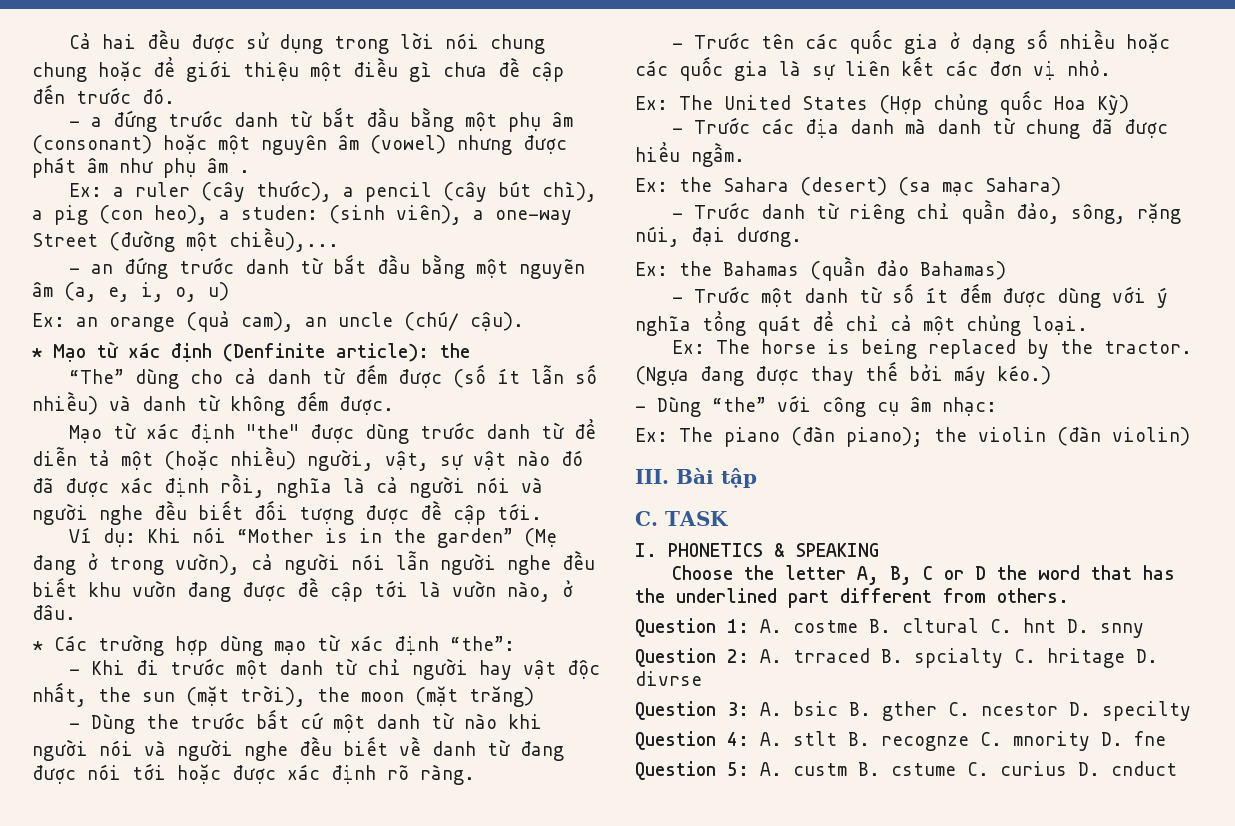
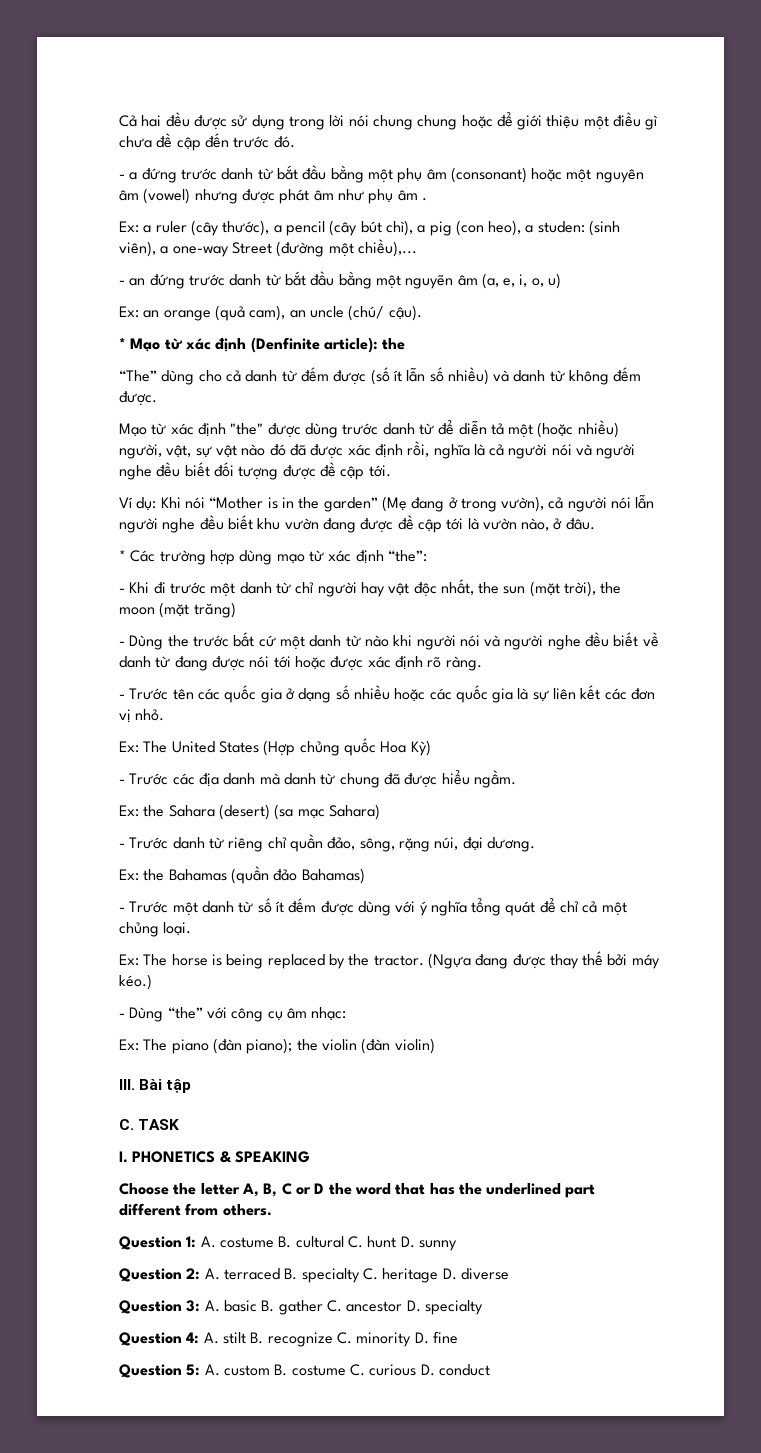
[793,618,1144,638] [635,648,1158,668] [635,671,702,686] [635,701,1191,721] [635,731,1166,751] [635,761,1177,780] costme B. cltural C. hnt D. snny // Question 2: A. trraced B. spcialty C. hritage D. divrse // Question 3: A. bsic B. gther C. ncestor D. specilty // Question 4: A. stlt B. recognze C. mnority D. fne // Question 5: A. custm B. cstume C. curius D. cnduct -> [219,1236,457,1251] [119,1268,509,1283] [119,1300,483,1315] [119,1331,458,1347] [119,1364,490,1378] costume B. cultural C. hunt D. sunny // Question 2: A. terraced B. specialty C. heritage D. diverse // Question 3: A. basic B. gather C. ancestor D. specialty // Question 4: A. stilt B. recognize C. minority D. fine // Question 5: A. custom B. costume C. curious D. conduct

